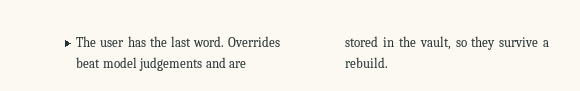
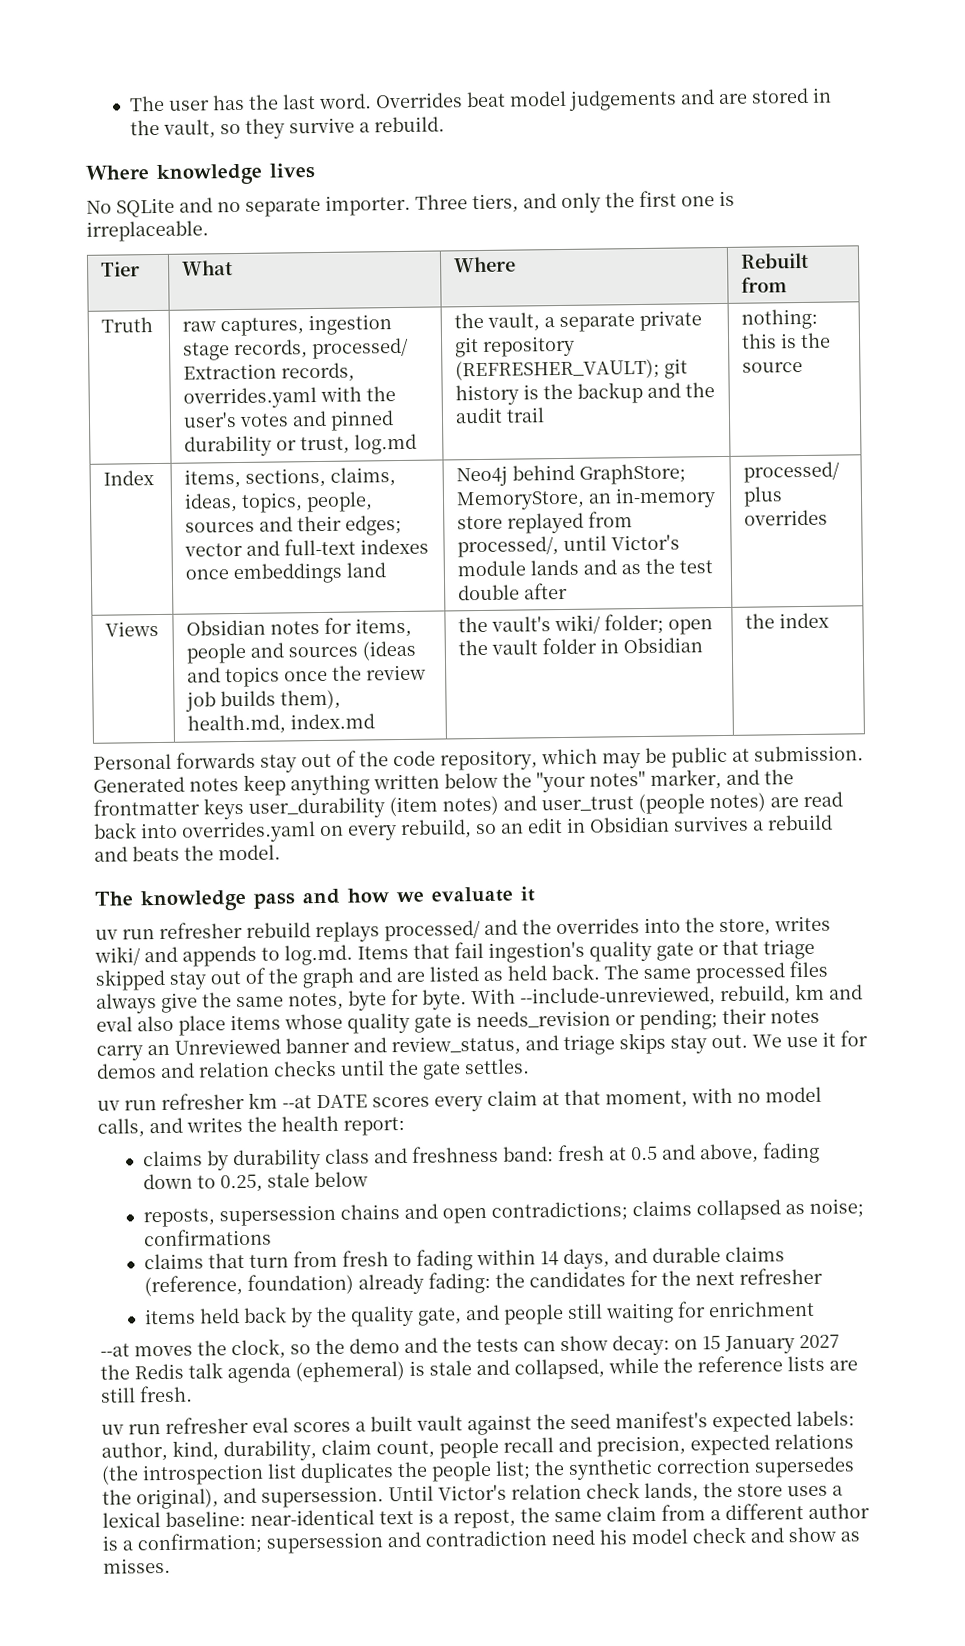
(389, 62) none -> [85,163,315,185] [86,190,735,218] [86,220,209,242] [100,261,140,277] [181,260,233,276] [452,256,516,273] [739,252,809,269] [740,276,787,293] [100,317,153,333] [181,314,392,337] [182,337,409,361] [182,362,355,383] [182,386,396,409] [182,410,394,431] [183,433,417,457] [453,310,702,333] [453,335,575,358] [454,358,688,381] [454,381,715,406] [454,407,545,424] [740,308,818,330] [740,332,831,349] [741,362,803,373] [102,470,154,486] [183,467,396,489] [183,491,373,513] [184,514,402,536] [183,538,429,557] [184,562,386,585] [455,463,686,487] [455,487,716,511] [456,511,633,534] [456,534,680,558] [456,558,713,577] [457,582,568,601] [742,461,840,483] [742,486,783,507] [743,509,828,526] [104,620,159,637] [185,617,412,638] [185,640,416,664] [186,664,426,688] [184,689,341,712] [186,713,375,735] [457,613,713,635] [457,637,703,656] [744,612,829,629] [93,745,864,773] [93,769,794,796] [93,791,843,820] [93,814,833,843] [94,844,281,862] [94,886,535,912] [95,915,831,943] [94,938,815,967] [95,960,828,991] [96,983,863,1014] [96,1008,820,1036] [96,1030,868,1061] [96,1058,530,1080] [97,1086,822,1112] [97,1115,405,1138] [142,1141,820,1171] [142,1171,368,1193] [142,1198,864,1228] [143,1228,272,1247] [143,1246,785,1271] [143,1267,823,1297] [143,1300,815,1328] [100,1334,840,1360] [100,1355,858,1384] [100,1385,193,1403] [101,1410,855,1436] [101,1433,854,1462] [101,1456,855,1486] [102,1481,843,1510] [102,1503,870,1529] [102,1526,860,1555] [103,1557,171,1574] // Where knowledge lives // No SQLite and no separate importer. Three tiers, and only the first one is irreplaceable. // Tier | What | Where | Rebuilt from // Truth | raw captures, ingestion stage records, processed/ Extraction records, overrides.yaml with the user's votes and pinned durability or trust, log.md | the vault, a separate private git repository (REFRESHER_VAULT); git history is the backup and the audit trail | nothing: this is the source // Index | items, sections, claims, ideas, topics, people, sources and their edges; vector and full-text indexes once embeddings land | Neo4j behind GraphStore; MemoryStore, an in-memory store replayed from processed/, until Victor's module lands and as the test double after | processed/ plus overrides // Views | Obsidian notes for items, people and sources (ideas and topics once the review job builds them), health.md, index.md | the vault's wiki/ folder; open the vault folder in Obsidian | the index // Personal forwards stay out of the code repository, which may be public at submission. Generated notes keep anything written below the "your notes" marker, and the frontmatter keys user_durability (item notes) and user_trust (people notes) are read back into overrides.yaml on every rebuild, so an edit in Obsidian survives a rebuild and beats the model. // The knowledge pass and how we evaluate it // uv run refresher rebuild replays processed/ and the overrides into the store, writes wiki/ and appends to log.md. Items that fail ingestion's quality gate or that triage skipped stay out of the graph and are listed as held back. The same processed files always give the same notes, byte for byte. With --include-unreviewed, rebuild, km and eval also place items whose quality gate is needs_revision or pending; their notes carry an Unreviewed banner and review_status, and triage skips stay out. We use it for demos and relation checks until the gate settles. // uv run refresher km --at DATE scores every claim at that moment, with no model calls, and writes the health report: // claims by durability class and freshness band: fresh at 0.5 and above, fading down to 0.25, stale below // reposts, supersession chains and open contradictions; claims collapsed as noise; confirmations // claims that turn from fresh to fading within 14 days, and durable claims (reference, foundation) already fading: the candidates for the next refresher // items held back by the quality gate, and people still waiting for enrichment // --at moves the clock, so the demo and the tests can show decay: on 15 January 2027 the Redis talk agenda (ephemeral) is stale and collapsed, while the reference lists are still fresh. // uv run refresher eval scores a built vault against the seed manifest's expected labels: author, kind, durability, claim count, people recall and precision, expected relations (the introspection list duplicates the people list; the synthetic correction supersedes the original), and supersession. Until Victor's relation check lands, the store uses a lexical baseline: near-identical text is a repost, the same claim from a different author is a confirmation; supersession and contradiction need his model check and show as misses.

